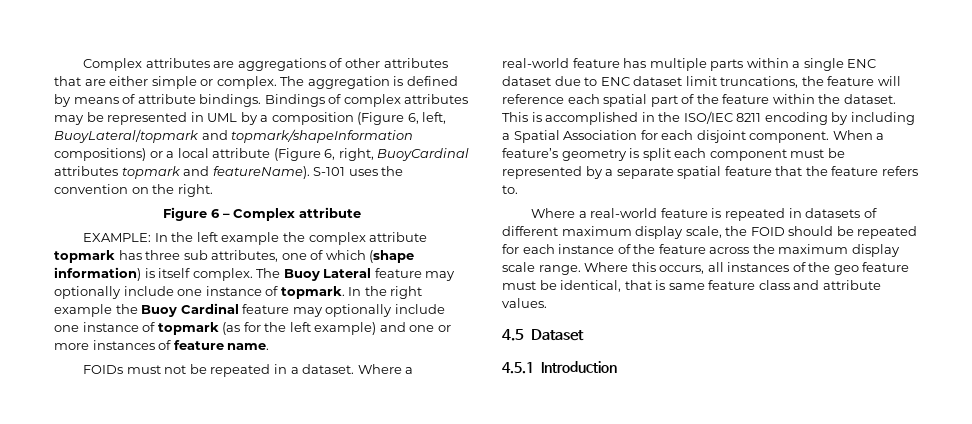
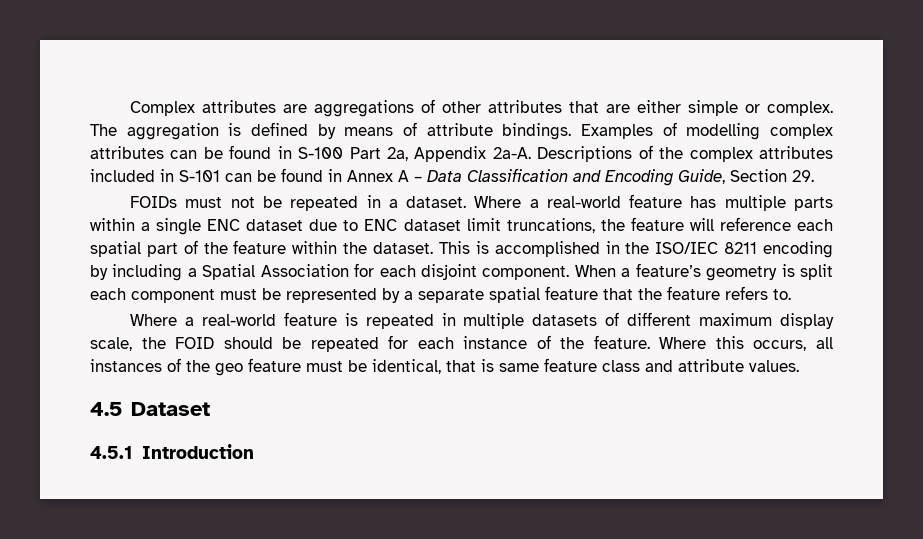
[264,94,469,107] [54,112,447,125] [54,129,414,143] [54,148,470,161] [54,166,404,179] [54,184,213,197] [163,207,361,221] [83,232,428,245] [54,250,415,263] [54,267,456,281] [54,286,423,299] [54,303,445,317] [54,322,451,335] [54,340,270,350] Bindings of complex attributes may be represented in UML by a composition (Figure 6, left, BuoyLateral/topmark and topmark/shapeInformation compositions) or a local attribute (Figure 6, right, BuoyCardinal attributes topmark and featureName). S-101 uses the convention on the right. // Figure 6 – Complex attribute // EXAMPLE: In the left example the complex attribute topmark has three sub attributes, one of which (shape information) is itself complex. The Buoy Lateral feature may optionally include one instance of topmark. In the right example the Buoy Cardinal feature may optionally include one instance of topmark (as for the left example) and one or more instances of feature name. -> [581,122,833,140] [90,145,834,162] [90,168,814,186] Examples of modelling complex attributes can be found in S-100 Part 2a, Appendix 2a-A. Descriptions of the complex attributes included in S-101 can be found in Annex A – Data Classification and Encoding Guide, Section 29.
(802, 213) none -> [463,313,525,329] multiple
[658,244,900,257] [502,262,581,275] feature across the maximum display scale range. -> [593,335,650,349] feature.

